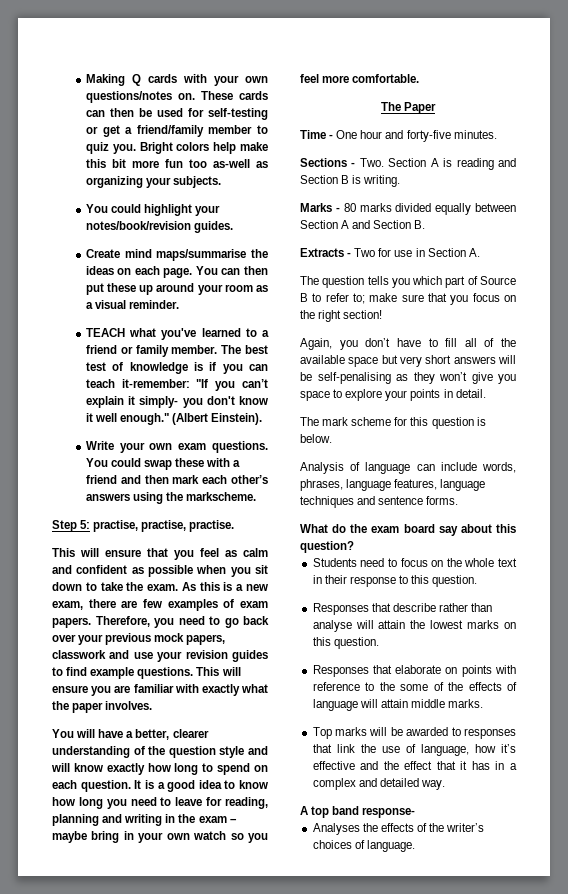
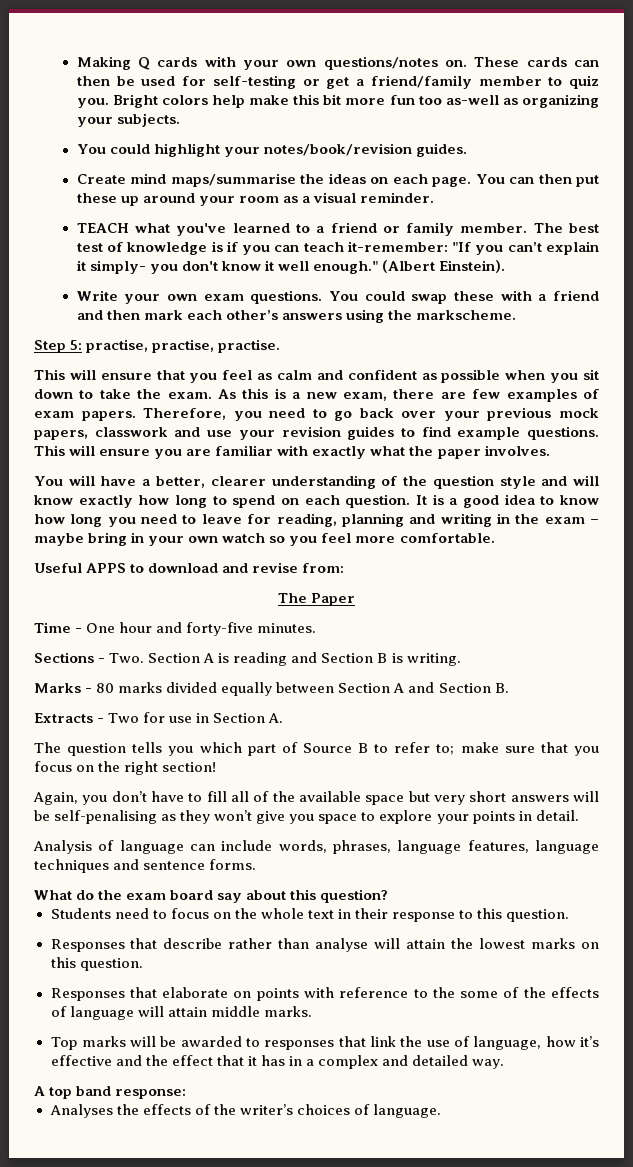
(420, 78) none -> [34,562,345,573] // Useful APPS to download and revise from:
[300,417,486,429] [300,434,332,443] // The mark scheme for this question is below. -> (579, 815) none
[362,807,416,818] response- -> [115,1089,187,1099] response:

